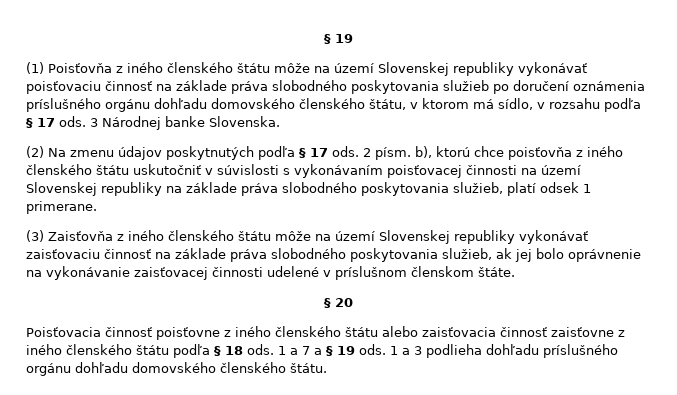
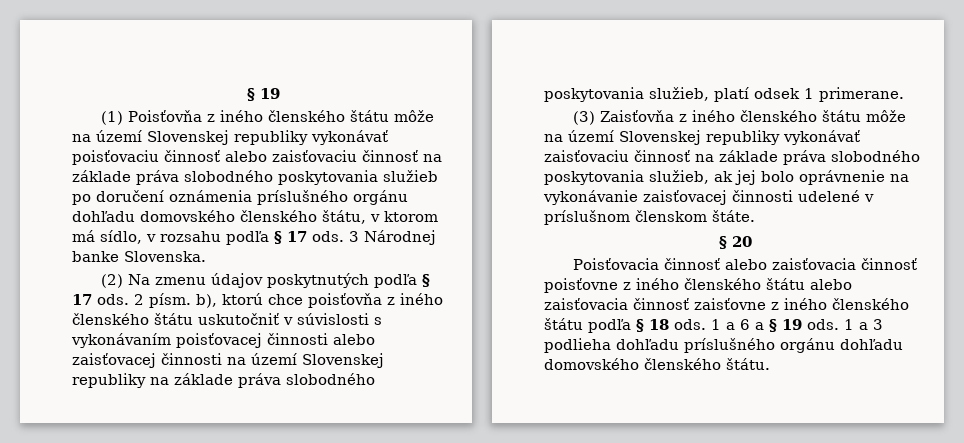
(152, 86) none -> [225,150,418,162] alebo zaisťovaciu činnosť
(517, 170) none -> [333,334,375,345] [72,353,222,368] alebo zaisťovacej činnosti
(152, 332) none -> [725,258,918,270] alebo zaisťovacia činnosť
[302,346,310,355] 7 -> [740,319,750,330] 6

